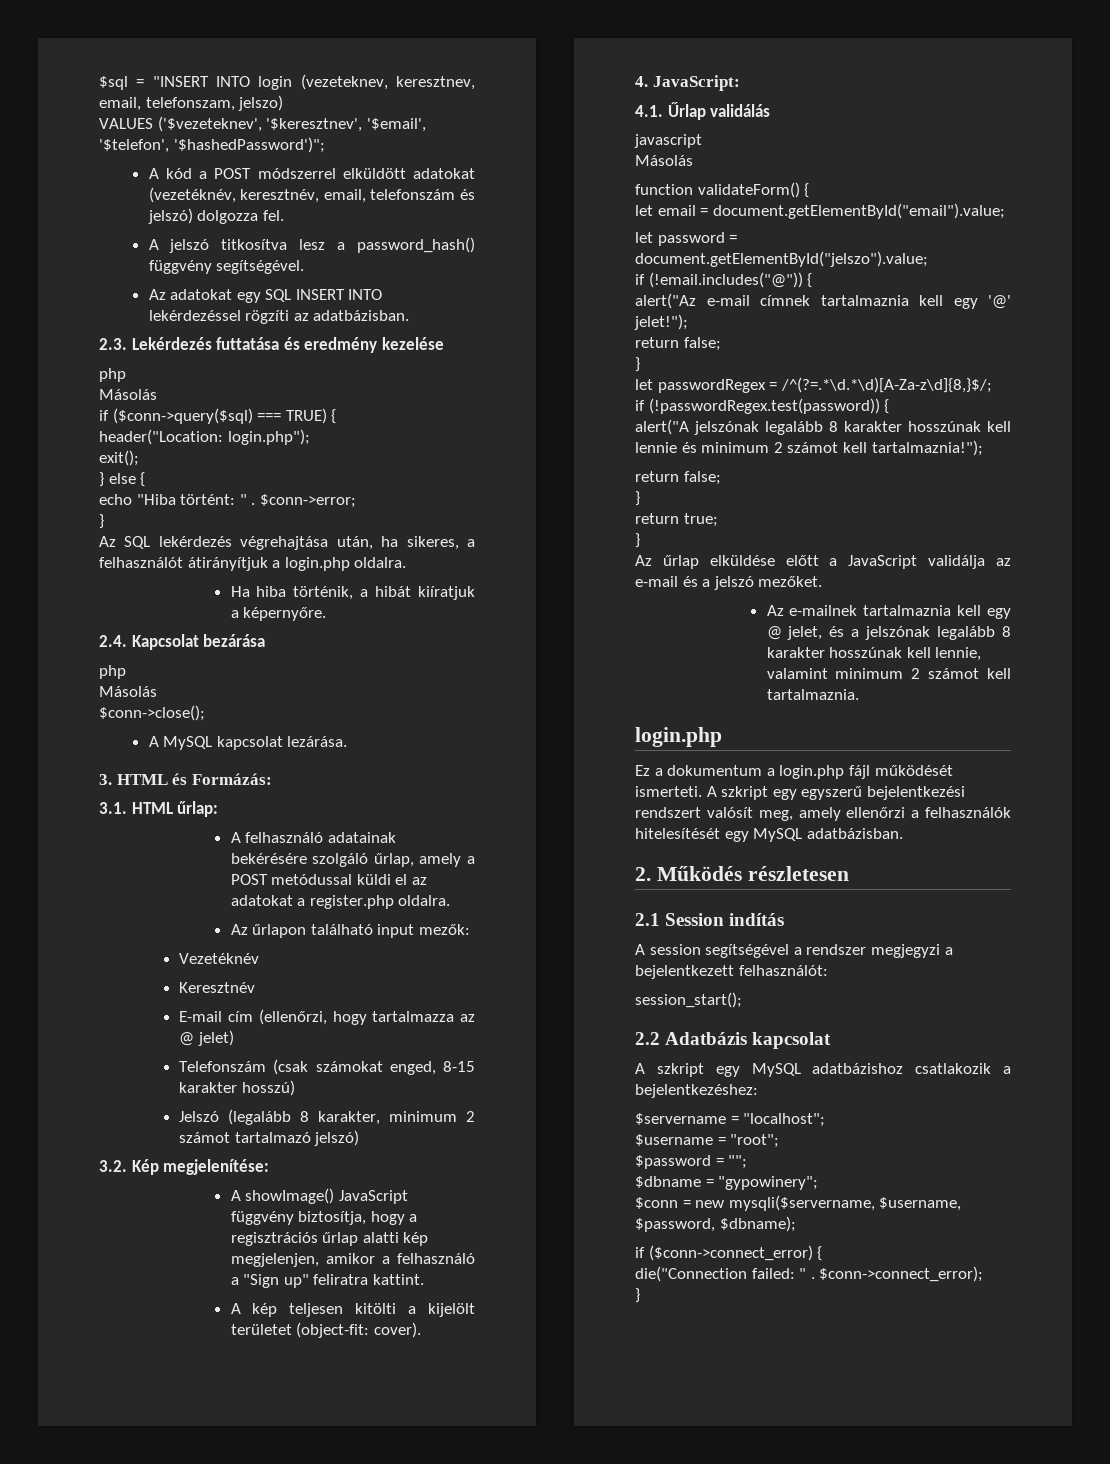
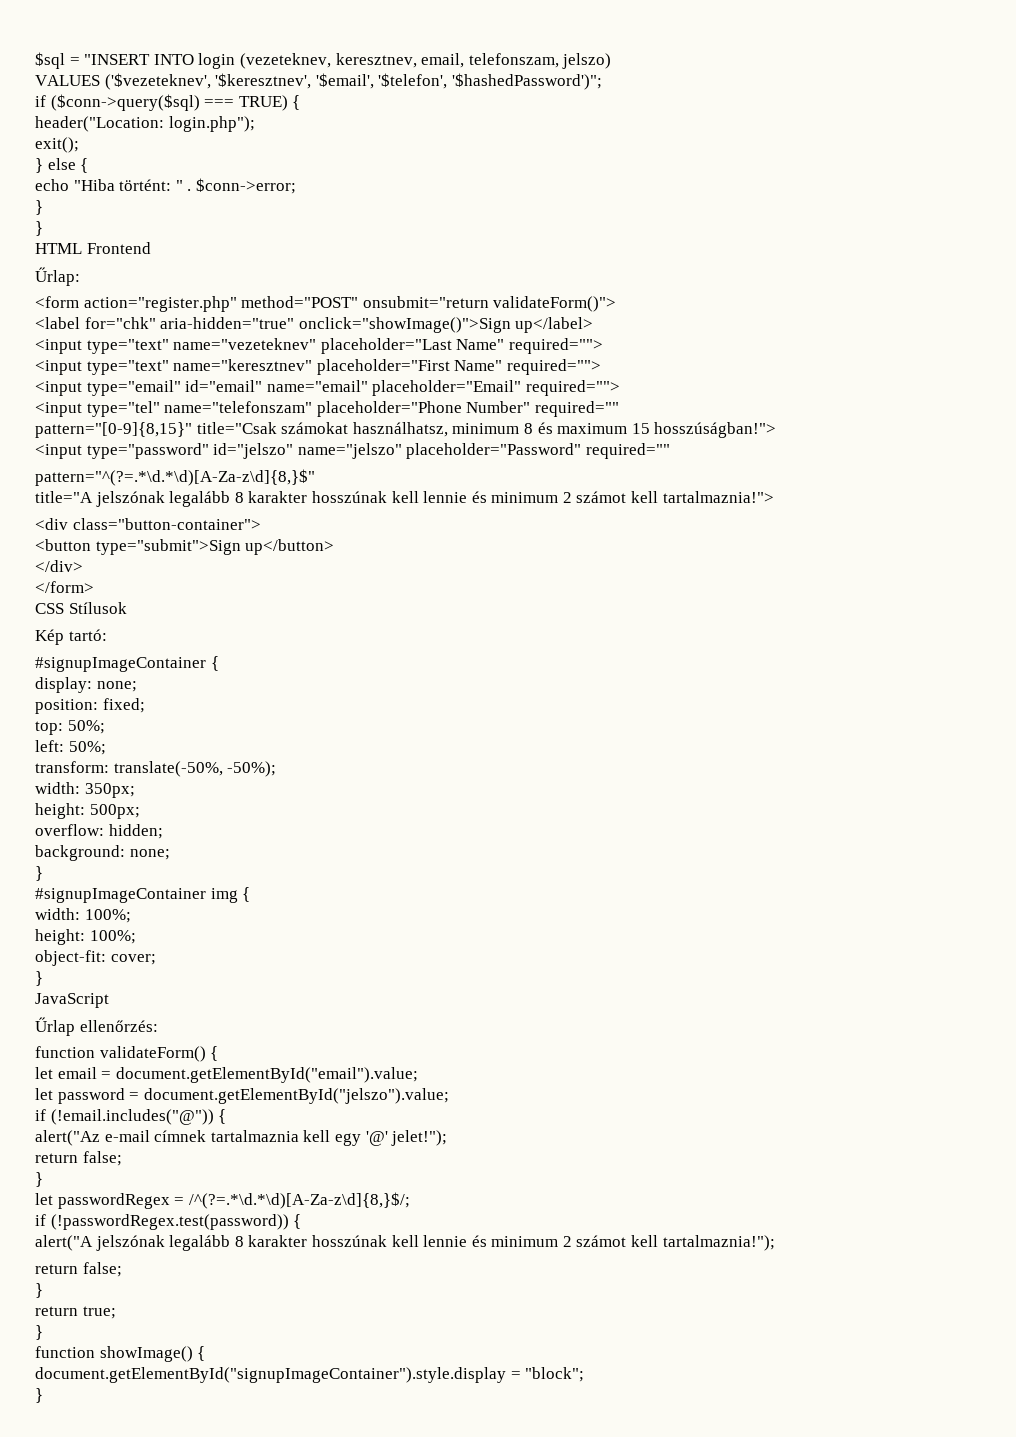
[148,168,475,179] [148,187,475,203] [147,208,284,224] [148,237,475,253] [148,260,305,274] [148,289,383,303] [148,310,410,324] [99,337,444,353] [99,368,126,382] [99,389,157,400] // A kód a POST módszerrel elküldött adatokat (vezetéknév, keresztnév, email, telefonszám és jelszó) dolgozza fel. // A jelszó titkosítva lesz a password_hash() függvény segítségével. // Az adatokat egy SQL INSERT INTO lekérdezéssel rögzíti az adatbázisban. // 2.3. Lekérdezés futtatása és eredmény kezelése // php // Másolás -> (602, 81) none
[99,536,475,550] [99,557,407,571] [230,586,475,600] [230,607,327,621] [99,634,266,650] [99,665,126,679] [99,686,157,697] [99,705,205,721] [148,736,348,750] [99,773,272,785] [99,801,219,817] [230,832,396,843] [230,853,475,867] [230,874,427,885] [230,895,451,909] [230,924,470,938] [179,953,260,964] [179,982,256,993] [179,1009,475,1025] [179,1030,234,1046] [179,1059,475,1075] [179,1080,295,1096] [179,1109,475,1125] [179,1130,360,1146] [99,1159,270,1175] [230,1188,408,1204] [230,1211,418,1225] [230,1232,429,1246] [230,1253,475,1267] [230,1274,424,1288] [230,1303,475,1317] [230,1322,421,1338] [635,75,740,91] [635,102,771,120] [634,134,702,148] [635,155,693,166] Az SQL lekérdezés végrehajtása után, ha sikeres, a felhasználót átirányítjuk a login.php oldalra. // Ha hiba történik, a hibát kiíratjuk a képernyőre. // 2.4. Kapcsolat bezárása // php // Másolás // $conn->close(); // A MySQL kapcsolat lezárása. // 3. HTML és Formázás: // 3.1. HTML űrlap: // A felhasználó adatainak bekérésére szolgáló űrlap, amely a POST metódussal küldi el az adatokat a register.php oldalra. // Az űrlapon található input mezők: // Vezetéknév // Keresztnév // E-mail cím (ellenőrzi, hogy tartalmazza az @ jelet) // Telefonszám (csak számokat enged, 8-15 karakter hosszú) // Jelszó (legalább 8 karakter, minimum 2 számot tartalmazó jelszó) // 3.2. Kép megjelenítése: // A showImage() JavaScript függvény biztosítja, hogy a regisztrációs űrlap alatti kép megjelenjen, amikor a felhasználó a "Sign up" feliratra kattint. // A kép teljesen kitölti a kijelölt területet (object-fit: cover). // 4. JavaScript: // 4.1. Űrlap validálás // javascript // Másolás -> [35,221,43,236] [35,242,151,254] [35,267,80,286] [35,296,617,312] [35,317,594,333] [35,338,603,354] [35,359,601,375] [35,380,620,396] [35,401,619,417] [35,422,777,438] [35,443,670,459] [35,469,315,486] [35,491,774,507] [35,518,261,530] [35,539,335,555] [35,560,83,572] [35,581,94,593] [35,602,127,614] [35,629,107,645] [35,656,219,672] [35,677,137,693] [35,698,145,714] [35,720,105,735] [35,740,106,755] [35,761,277,777] [35,782,135,798] [35,803,140,819] [35,824,163,839] [35,845,170,861] [35,866,43,881] [35,887,251,903] [35,908,131,923] [35,929,136,945] [35,950,156,966] [35,971,43,986] [35,993,109,1008] [35,1017,158,1036] } // HTML Frontend // Űrlap: // <form action="register.php" method="POST" onsubmit="return validateForm()"> // <label for="chk" aria-hidden="true" onclick="showImage()">Sign up</label> // <input type="text" name="vezeteknev" placeholder="Last Name" required=""> // <input type="text" name="keresztnev" placeholder="First Name" required=""> // <input type="email" id="email" name="email" placeholder="Email" required=""> // <input type="tel" name="telefonszam" placeholder="Phone Number" required="" // pattern="[0-9]{8,15}" title="Csak számokat használhatsz, minimum 8 és maximum 15 hosszúságban!"> // <input type="password" id="jelszo" name="jelszo" placeholder="Password" required="" // pattern="^(?=.*\d.*\d)[A-Za-z\d]{8,}$" // title="A jelszónak legalább 8 karakter hosszúnak kell lennie és minimum 2 számot kell tartalmaznia!"> // <div class="button-container"> // <button type="submit">Sign up</button> // </div> // </form> // CSS Stílusok // Kép tartó: // #signupImageContainer { // display: none; // position: fixed; // top: 50%; // left: 50%; // transform: translate(-50%, -50%); // width: 350px; // height: 500px; // overflow: hidden; // background: none; // } // #signupImageContainer img { // width: 100%; // height: 100%; // object-fit: cover; // } // JavaScript // Űrlap ellenőrzés:
[635,555,1011,569] [635,576,823,590] [766,605,1011,619] [766,626,1011,640] [766,647,982,661] [766,668,1011,679] [766,689,859,700] [635,727,722,747] [635,765,953,779] [635,786,965,800] [635,807,1011,821] [635,828,903,842] [635,866,849,881] [635,913,785,926] [635,944,953,958] [635,965,828,979] [635,992,742,1008] [635,1032,832,1049] [635,1063,1011,1077] [635,1084,758,1098] [635,1113,826,1127] [635,1134,780,1148] [635,1155,748,1169] [635,1176,819,1190] [635,1195,962,1211] [635,1216,796,1232] [635,1245,823,1261] [635,1266,984,1282] Az űrlap elküldése előtt a JavaScript validálja az e-mail és a jelszó mezőket. // Az e-mailnek tartalmaznia kell egy @ jelet, és a jelszónak legalább 8 karakter hosszúnak kell lennie, valamint minimum 2 számot kell tartalmaznia. // login.php // Ez a dokumentum a login.php fájl működését ismerteti. A szkript egy egyszerű bejelentkezési rendszert valósít meg, amely ellenőrzi a felhasználók hitelesítését egy MySQL adatbázisban. // 2. Működés részletesen // 2.1 Session indítás // A session segítségével a rendszer megjegyzi a bejelentkezett felhasználót: // session_start(); // 2.2 Adatbázis kapcsolat // A szkript egy MySQL adatbázishoz csatlakozik a bejelentkezéshez: // $servername = "localhost"; // $username = "root"; // $password = ""; // $dbname = "gypowinery"; // $conn = new mysqli($servername, $username, $password, $dbname); // if ($conn->connect_error) { // die("Connection failed: " . $conn->connect_error); -> [35,1346,206,1362] [35,1367,585,1383] function showImage() { // document.getElementById("signupImageContainer").style.display = "block";

